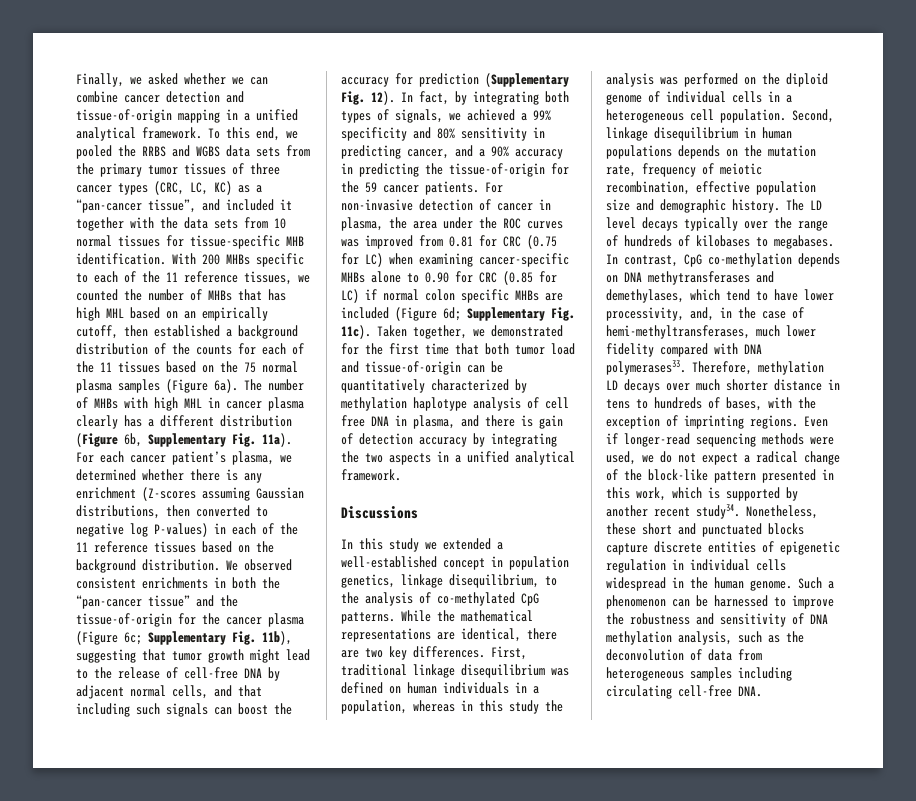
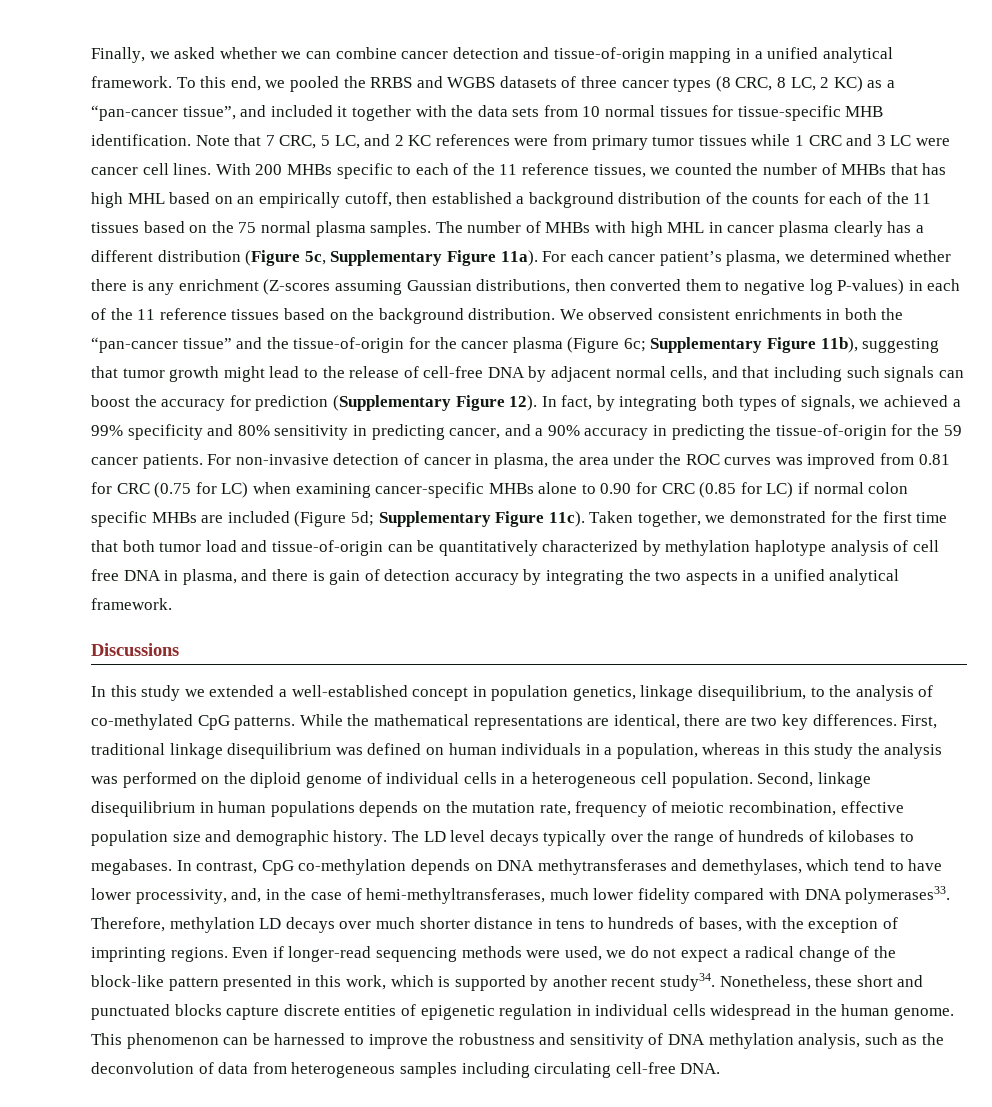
[226,145,310,157] [76,163,280,177] [76,181,208,195] data sets from the primary tumor tissues of three cancer types (CRC, LC, -> [499,76,830,92] datasets of three cancer types (8 CRC, 8 LC, 2
(166, 259) none -> [195,134,950,150] [91,163,212,175] Note that 7 CRC, 5 LC, and 2 KC references were from primary tumor tissues while 1 CRC and 3 LC were cancer cell lines.
[118,379,238,393] samples (Figure 6a). -> [370,221,432,237] samples.
[124,433,256,447] 6b, Supplementary Fig. -> [304,250,496,266] 5c, Supplementary Figure
(250, 511) none -> [685,279,721,291] them
[232,631,256,645] Fig. -> [767,337,817,353] Figure
[341,91,365,105] Fig. -> [455,395,505,411] Figure
[443,307,575,321] 6d; Supplementary Fig. -> [350,511,545,527] 5d; Supplementary Figure
[798,577,834,589] Such a -> [91,1033,122,1045] This

